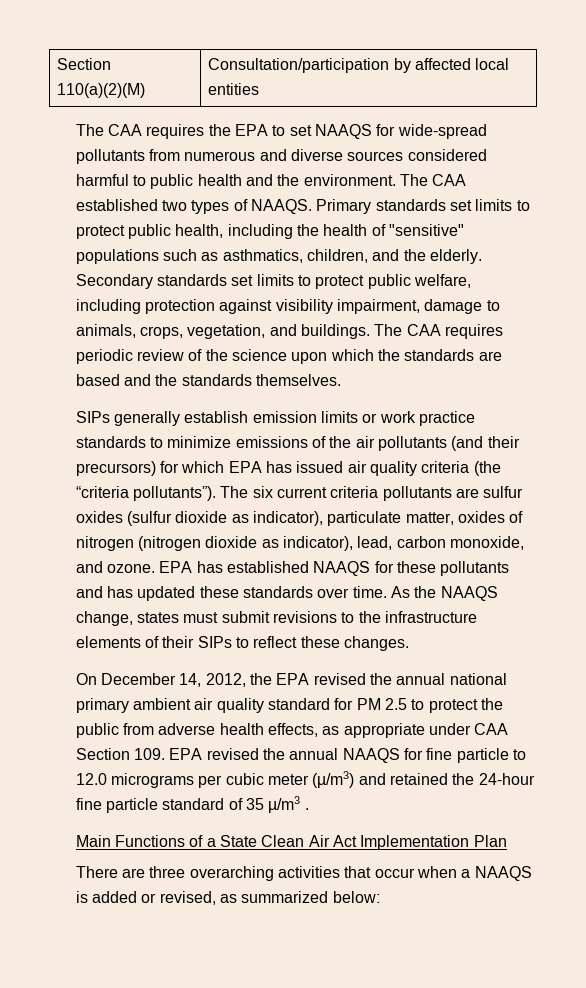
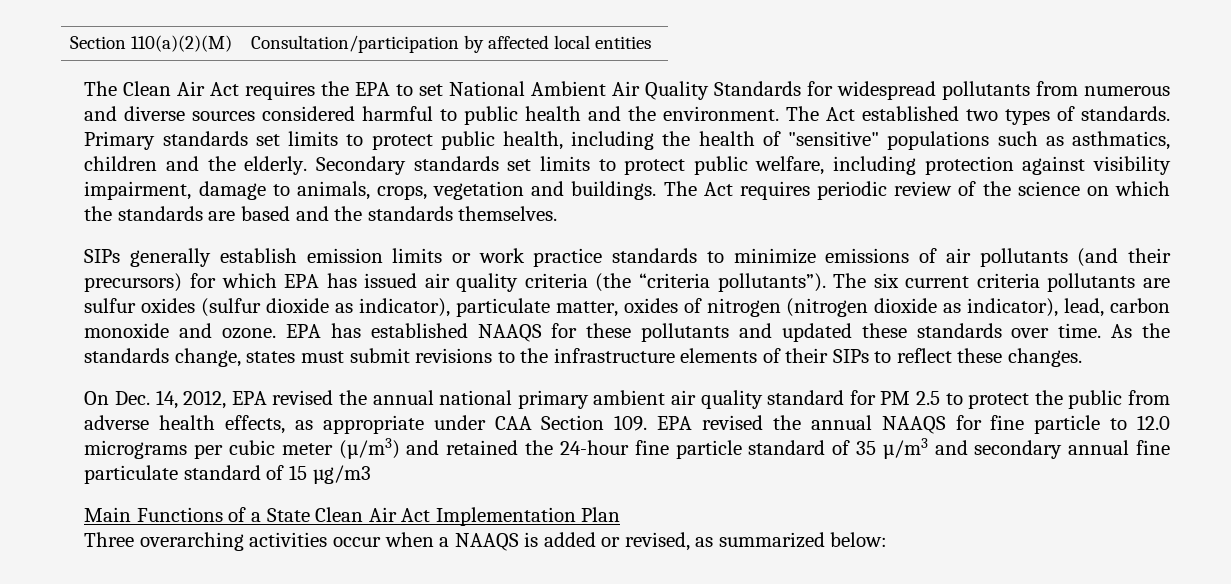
[107,124,142,136] CAA -> [123,81,240,96] Clean Air Act
[314,124,487,139] NAAQS for wide-spread -> [449,81,937,100] National Ambient Air Quality Standards for widespread
[432,174,467,186] CAA -> [826,107,856,121] Act
[250,199,312,214] NAAQS. -> [1081,106,1171,121] standards.
[306,249,368,263] children, -> [84,156,158,171] children
[187,324,266,339] vegetation, -> [433,181,525,200] vegetation
[406,324,441,336] CAA -> [703,182,733,196] Act
[291,352,328,364] upon -> [1086,186,1109,196] on
[329,436,352,448] the -> (938, 255) none
[449,536,524,550] monoxide, -> [84,323,170,338] monoxide
[106,586,133,598] has -> (772, 330) none
[440,586,498,601] NAAQS -> [84,348,170,363] standards
[100,673,176,685] December -> [114,391,150,405] Dec.
[249,673,272,685] the -> (227, 399) none
[304,808,309,810] . -> [934,440,1170,459] [84,465,371,484] and secondary annual fine particulate standard of 15 µg/m3
[75,866,186,878] There are three -> [84,532,135,547] Three
[344,866,372,878] that -> (328, 539) none

